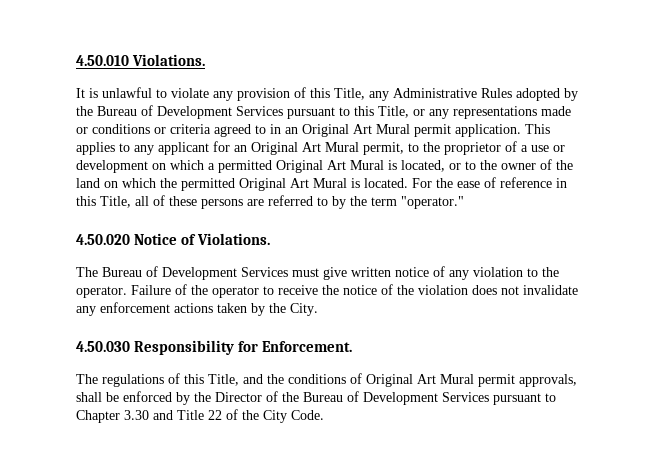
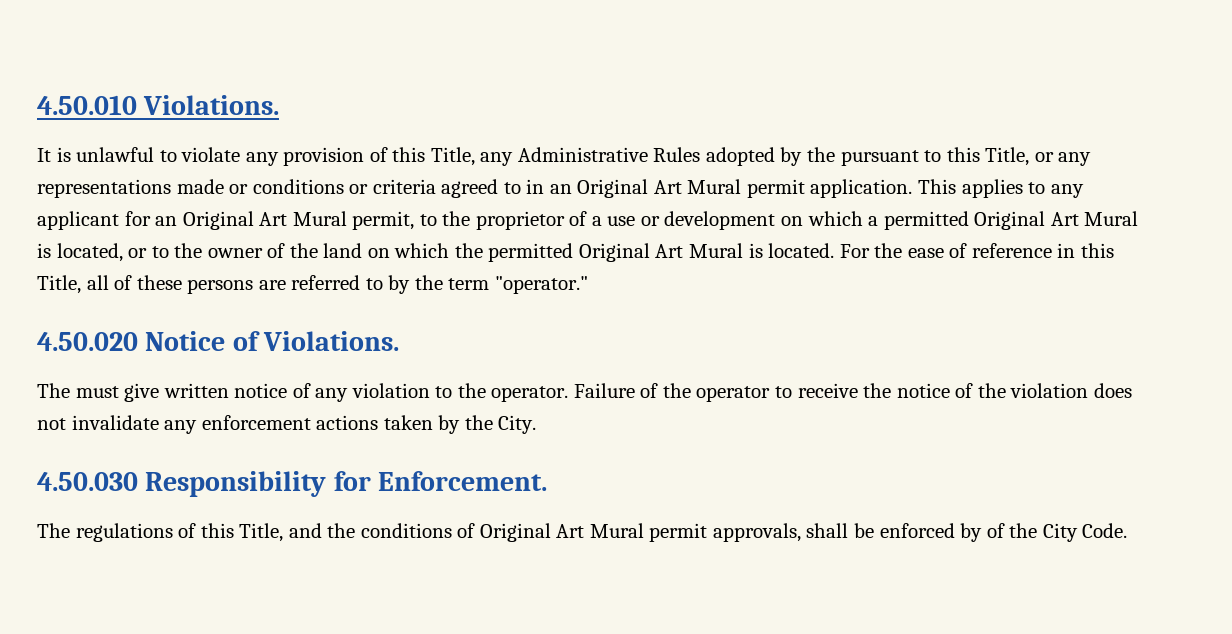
[97,105,283,119] Bureau of Development Services -> (836, 154) none
[102,266,288,280] Bureau of Development Services -> (70, 390) none
[194,391,556,405] [76,410,222,423] the Director of the Bureau of Development Services pursuant to Chapter 3.30 and Title 22 -> (983, 532) none

